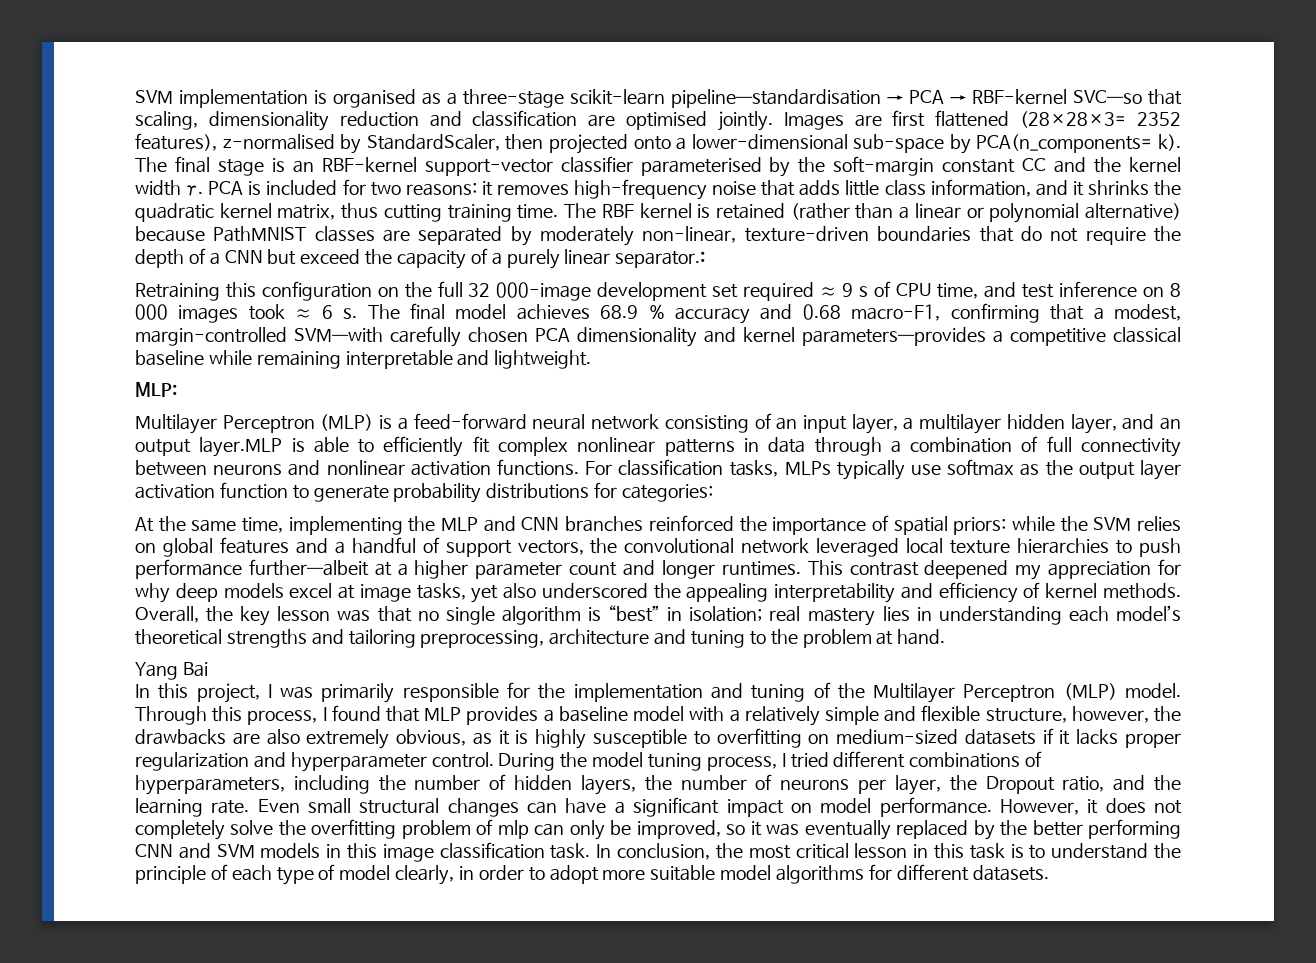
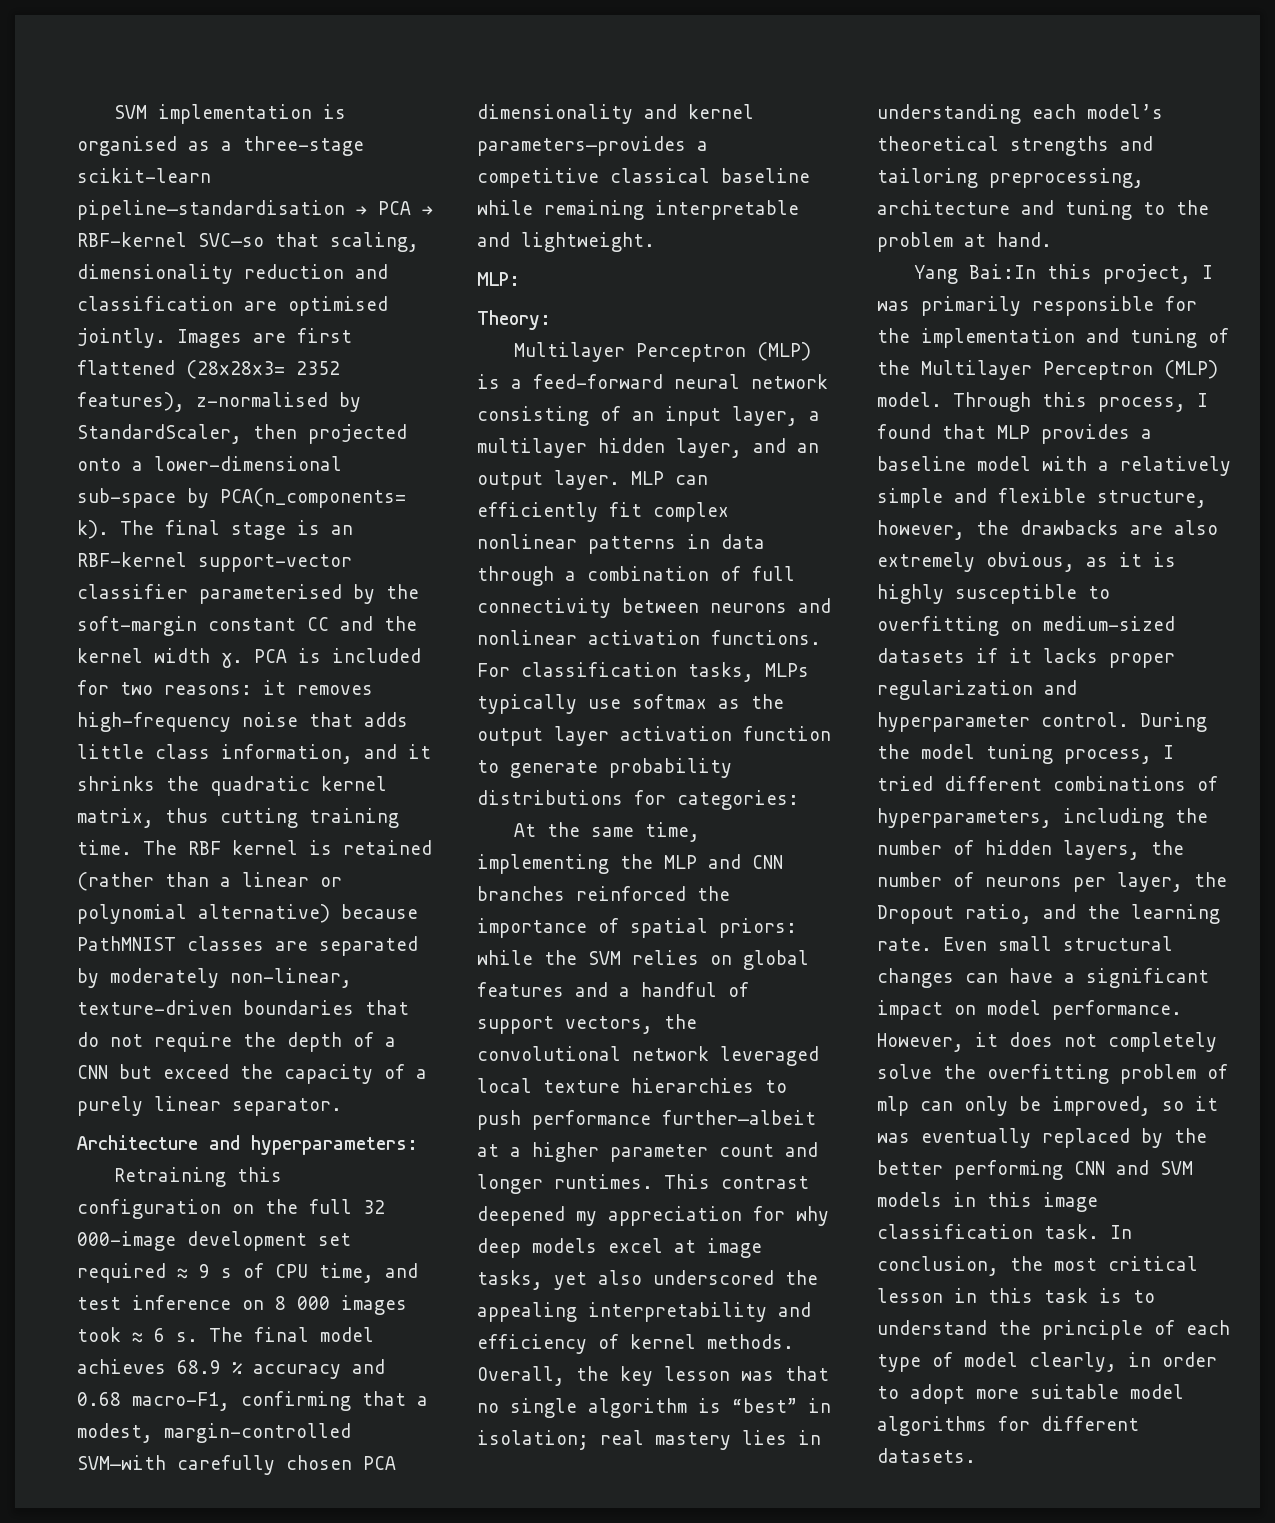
[615,251,706,268] separator.: -> [232,1098,342,1116] [77,1135,418,1155] separator. // Architecture and hyperparameters:
(177, 389) none -> [477,310,551,330] // Theory:
[199,437,375,457] layer.MLP is able to -> [554,470,708,490] layer. MLP can
[182,662,208,677] [135,684,150,698] Bai // In -> [968,264,1036,279] Bai:In

